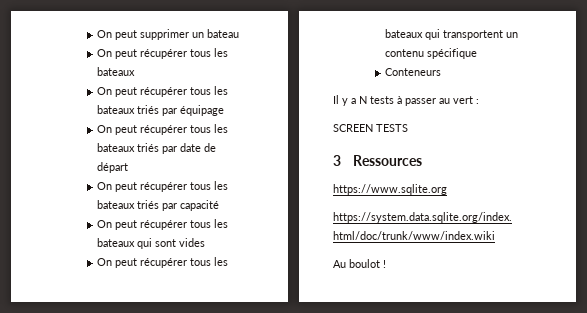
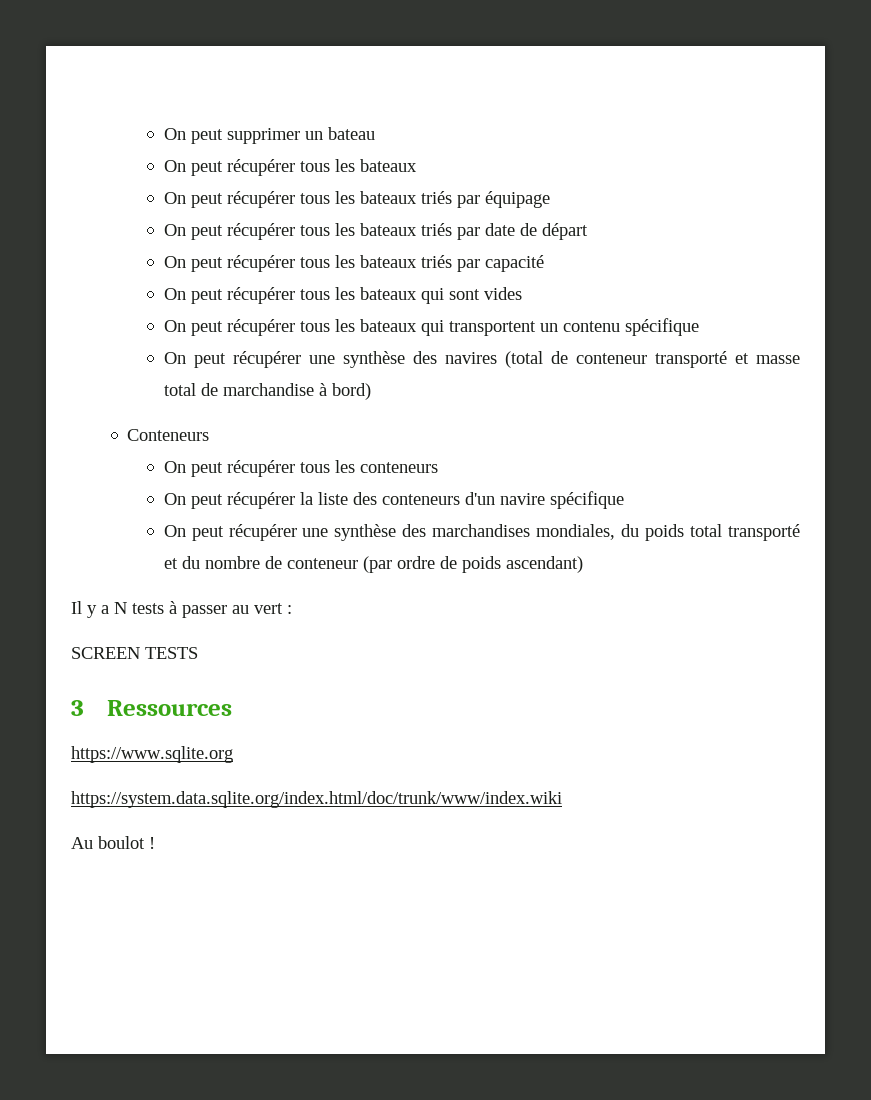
[384,68,441,76] Conteneurs -> [163,351,800,368] [163,383,371,400] [127,429,210,441] [163,460,438,477] [163,491,624,509] [163,524,800,541] [163,556,583,573] On peut récupérer une synthèse des navires (total de conteneur transporté et masse total de marchandise à bord) // Conteneurs // On peut récupérer tous les conteneurs // On peut récupérer la liste des conteneurs d'un navire spécifique // On peut récupérer une synthèse des marchandises mondiales, du poids total transporté et du nombre de conteneur (par ordre de poids ascendant)

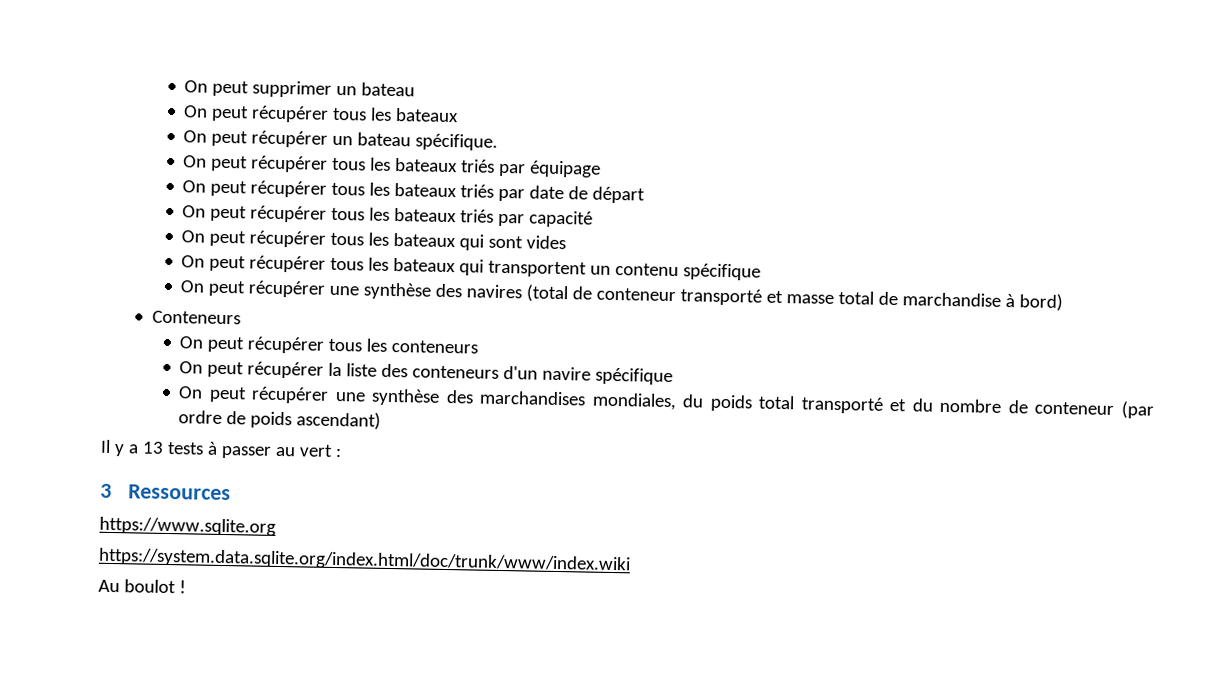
(417, 165) none -> [183,130,499,151] // On peut récupérer un bateau spécifique.
[114,602,127,614] N -> [141,441,164,454] 13
[71,647,198,659] // SCREEN TESTS -> (342, 452) none

